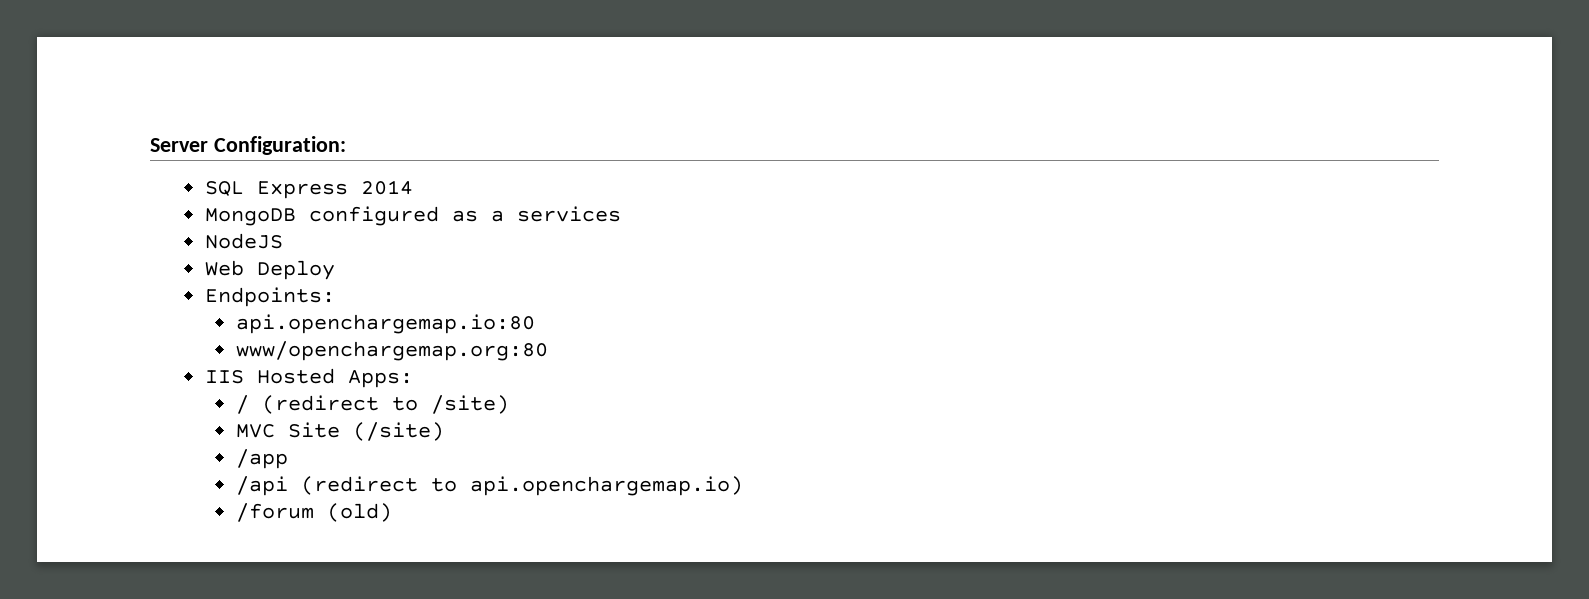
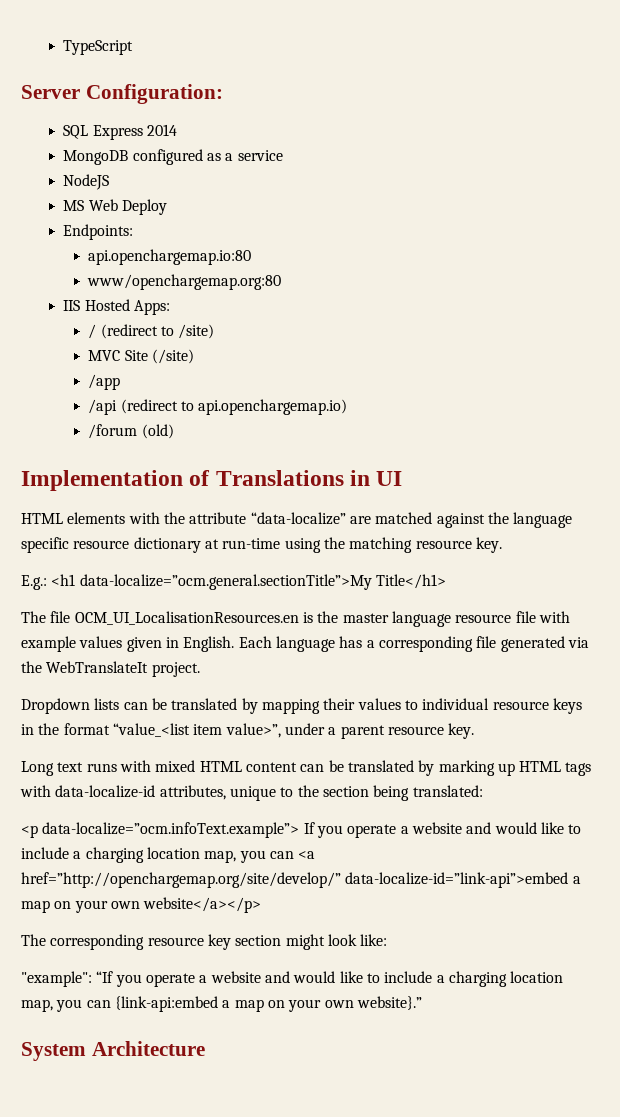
(150, 145) none -> [63,40,134,55] TypeScript //
[517,206,622,222] services -> [237,150,283,161] service
(284, 241) none -> [63,200,85,211] MS
(393, 512) none -> [21,470,403,491] [21,512,573,528] [21,537,502,553] [21,574,446,590] [21,611,570,627] [21,636,589,652] [21,661,200,677] [21,698,582,714] [21,723,475,739] [21,760,592,776] [20,785,483,801] [21,822,582,838] [21,847,316,863] [21,872,581,888] [21,897,262,913] [21,934,388,950] [21,971,564,987] [21,996,422,1012] [21,1041,205,1061] // Implementation of Translations in UI // HTML elements with the attribute “data-localize” are matched against the language specific resource dictionary at run-time using the matching resource key. // E.g.: <h1 data-localize=”ocm.general.sectionTitle”>My Title</h1> // The file OCM_UI_LocalisationResources.en is the master language resource file with example values given in English. Each language has a corresponding file generated via the WebTranslateIt project. // Dropdown lists can be translated by mapping their values to individual resource keys in the format “value_<list item value>”, under a parent resource key. // Long text runs with mixed HTML content can be translated by marking up HTML tags with data-localize-id attributes, unique to the section being translated: // <p data-localize=”ocm.infoText.example”> If you operate a website and would like to include a charging location map, you can <a href=”http://openchargemap.org/site/develop/” data-localize-id=”link-api”>embed a map on your own website</a></p> // The corresponding resource key section might look like: // "example": “If you operate a website and would like to include a charging location map, you can {link-api:embed a map on your own website}.” // System Architecture

